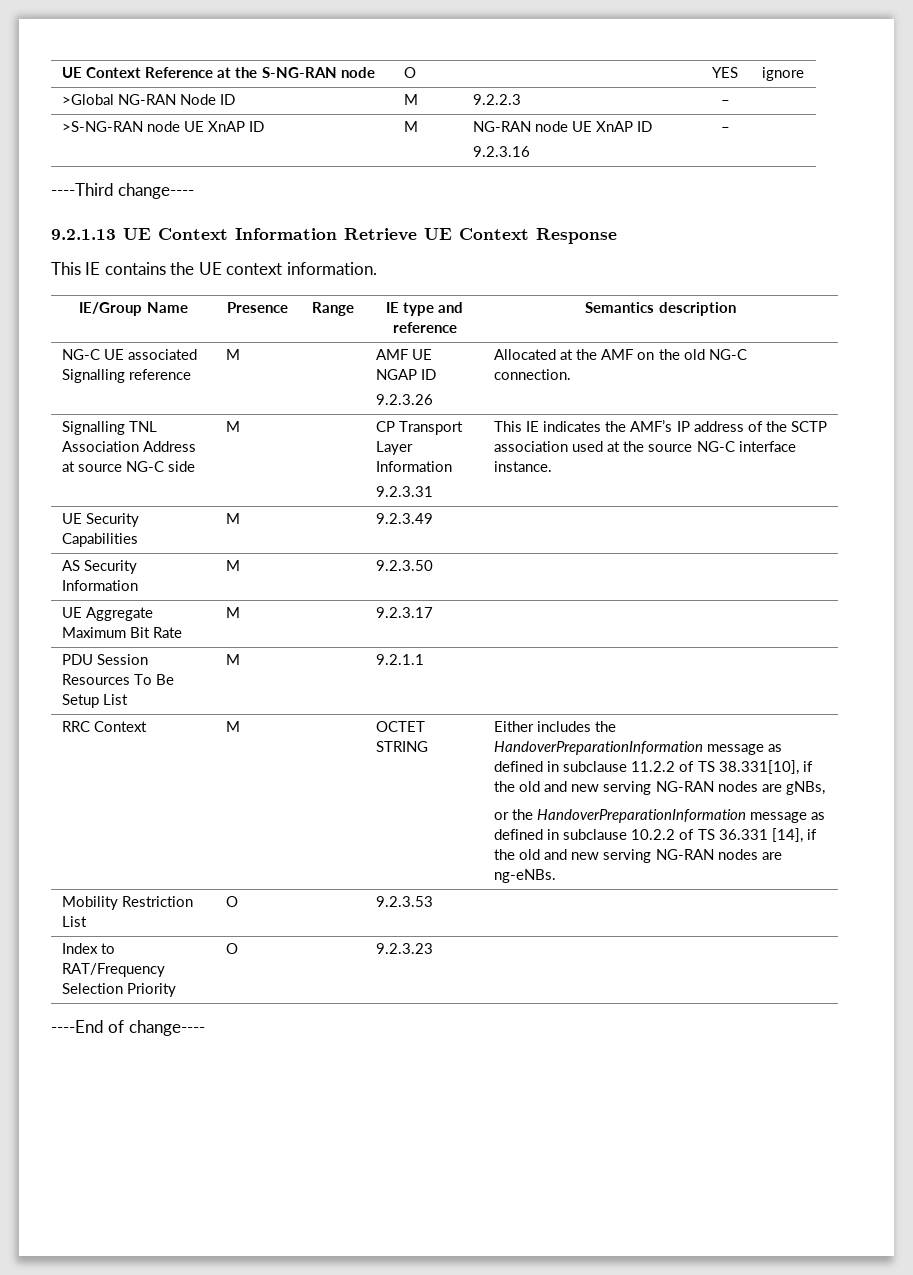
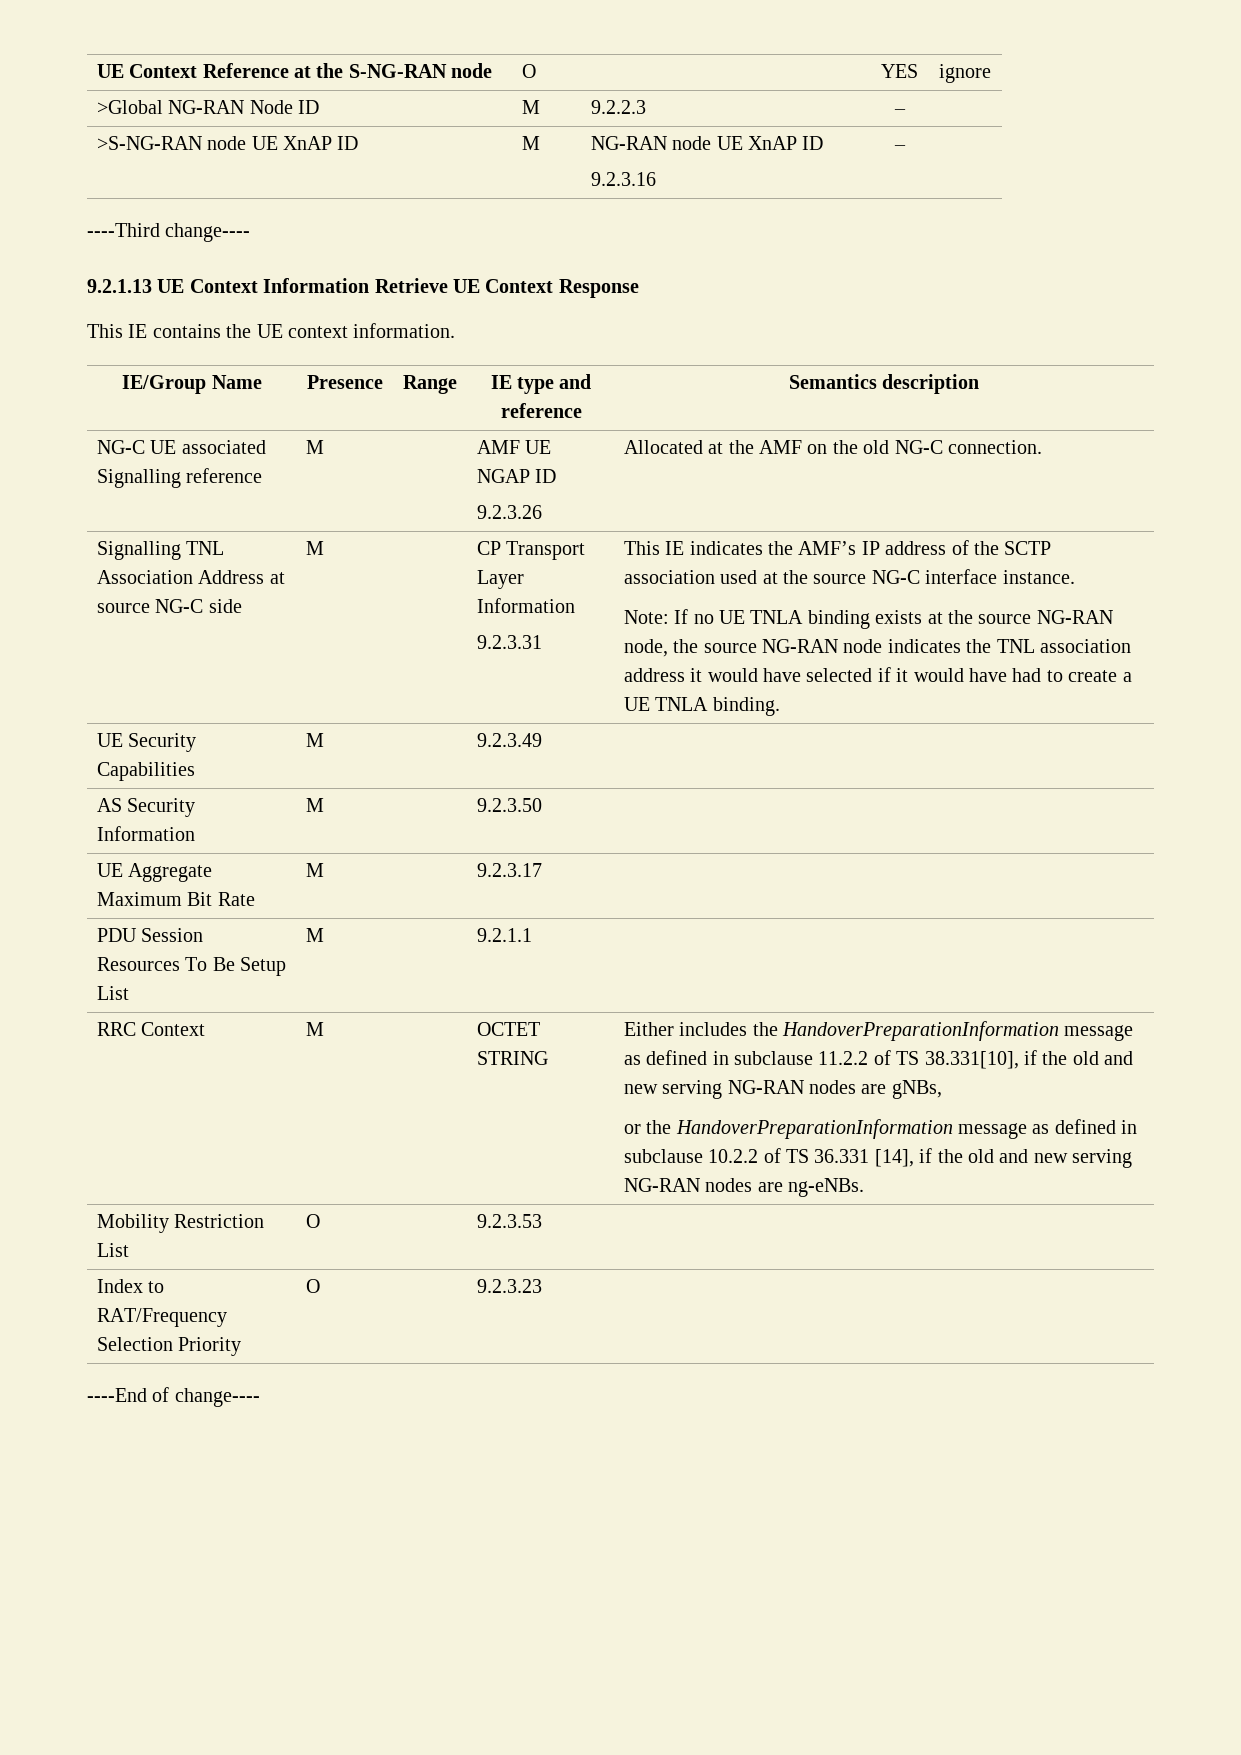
(553, 466) none -> [623,609,1113,629] [623,639,1132,657] [623,667,1132,682] [623,697,780,716] // Note: If no UE TNLA binding exists at the source NG-RAN node, the source NG-RAN node indicates the TNL association address it would have selected if it would have had to create a UE TNLA binding.

